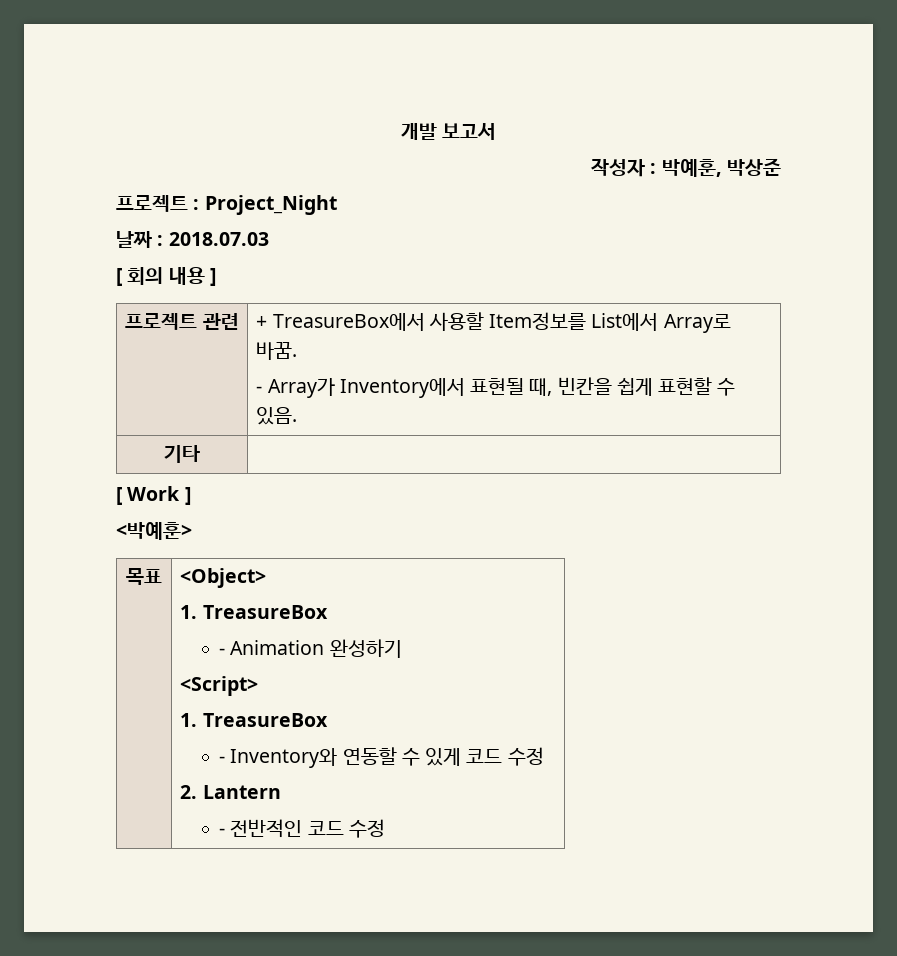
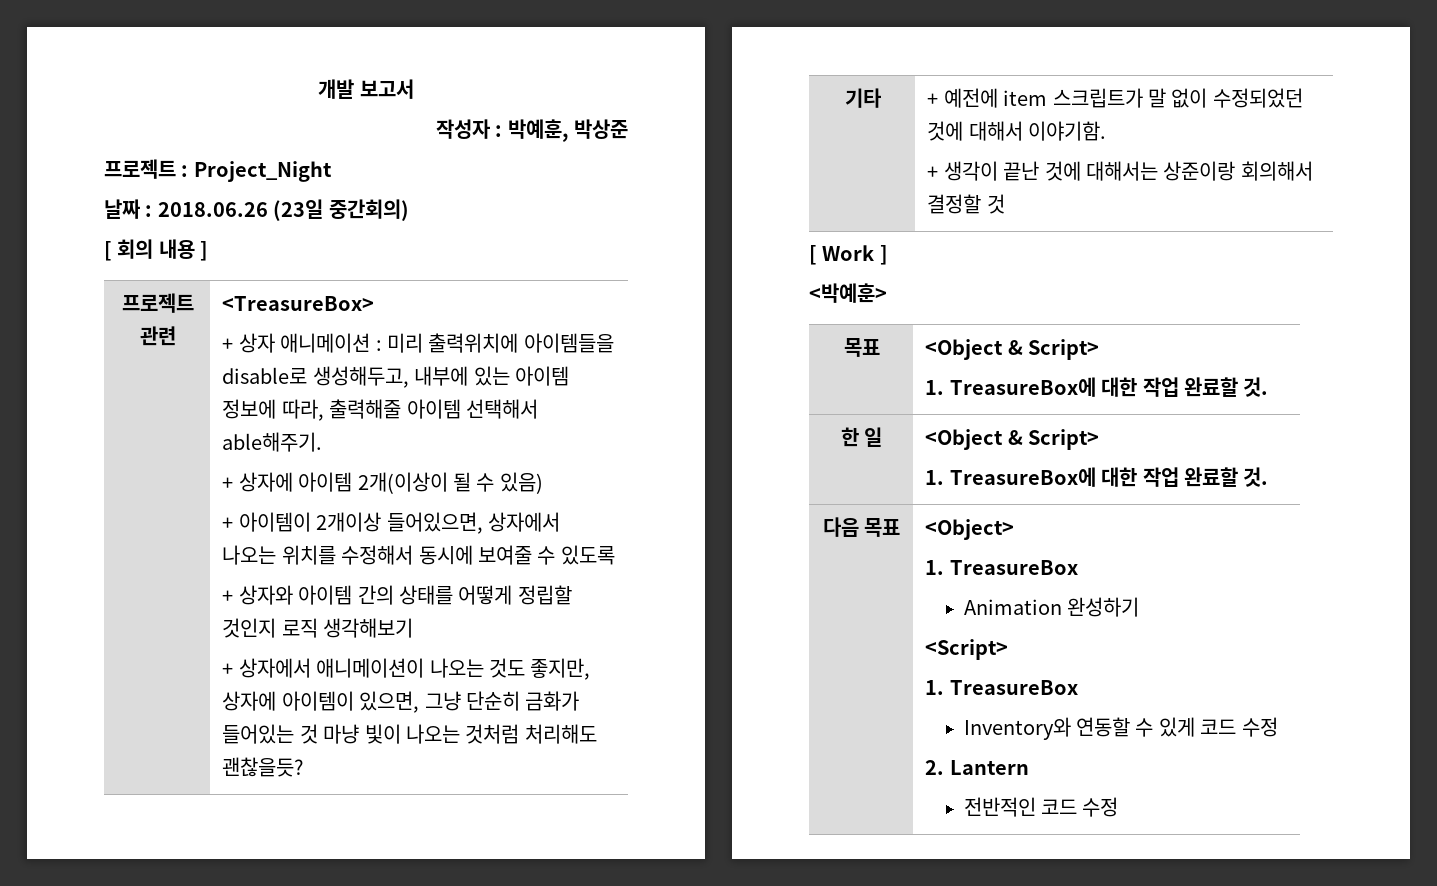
[168,232,269,246] 2018.07.03 -> [157,199,409,221] 2018.06.26 (23일 중간회의)
[256,312,731,333] [256,342,298,360] [256,377,736,398] [256,407,298,425] [164,445,200,463] + TreasureBox에서 사용할 Item정보를 List에서 Array로 바꿈. // - Array가 Inventory에서 표현될 때, 빈칸을 쉽게 표현할 수 있음. // 기타 | -> [222,296,375,311] [222,333,614,353] [222,366,570,388] [222,399,539,421] [222,432,323,452] [222,472,543,494] [222,512,561,534] [222,545,615,565] [222,585,572,605] [222,618,414,638] [222,658,591,680] [222,691,580,713] [222,724,597,744] [222,757,304,777] [844,88,881,108] [927,88,1303,108] [927,121,1107,141] [927,161,1313,181] [927,194,1005,214] <TreasureBox> // + 상자 애니메이션 : 미리 출력위치에 아이템들을 disable로 생성해두고, 내부에 있는 아이템 정보에 따라, 출력해줄 아이템 선택해서 able해주기. // + 상자에 아이템 2개(이상이 될 수 있음) // + 아이템이 2개이상 들어있으면, 상자에서 나오는 위치를 수정해서 동시에 보여줄 수 있도록 // + 상자와 아이템 간의 상태를 어떻게 정립할 것인지 로직 생각해보기 // + 상자에서 애니메이션이 나오는 것도 좋지만, 상자에 아이템이 있으면, 그냥 단순히 금화가 들어있는 것 마냥 빛이 나오는 것처럼 처리해도 괜찮을듯? // 기타 | + 예전에 item 스크립트가 말 없이 수정되었던 것에 대해서 이야기함. // + 생각이 끝난 것에 대해서는 상준이랑 회의해서 결정할 것
(162, 576) none -> [925,339,1100,360] [925,377,1269,397] [840,427,883,447] [925,429,1100,450] [925,467,1269,487] [822,517,901,537] | <Object & Script> // 1. TreasureBox에 대한 작업 완료할 것. // 한 일 | <Object & Script> // 1. TreasureBox에 대한 작업 완료할 것. // 다음 목표
[219,648,226,655] - -> (1078, 567) none
[219,756,226,763] - -> (1078, 687) none
[219,828,226,835] - -> (1029, 767) none

